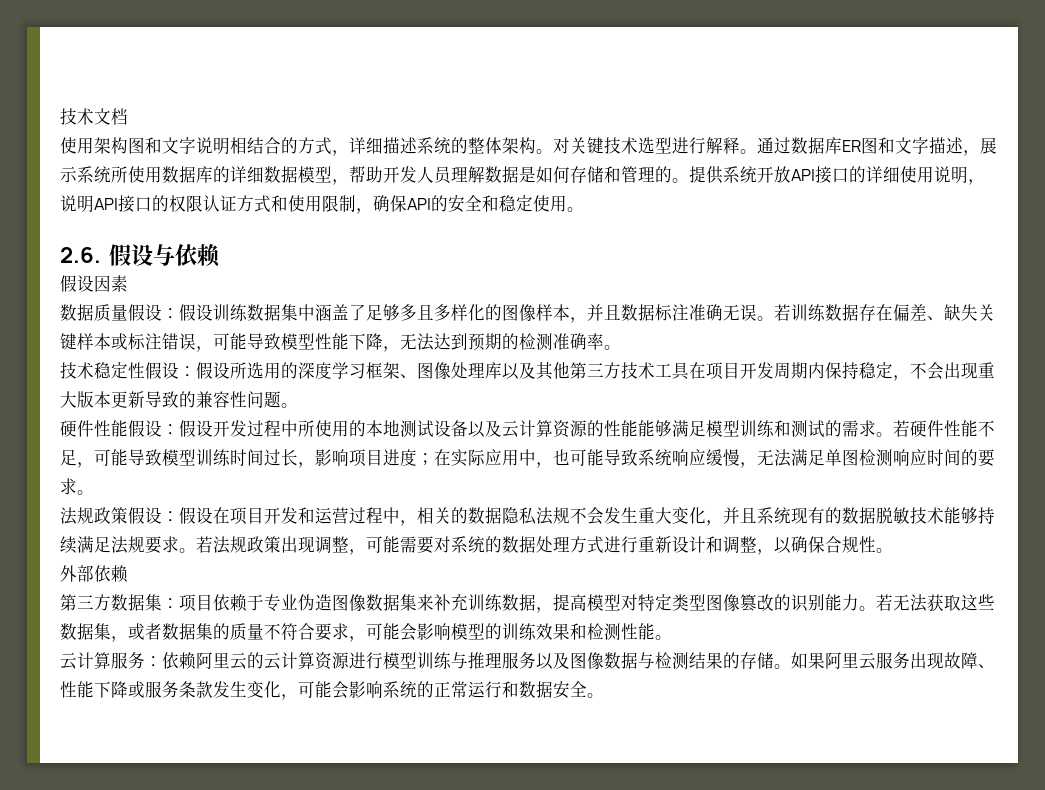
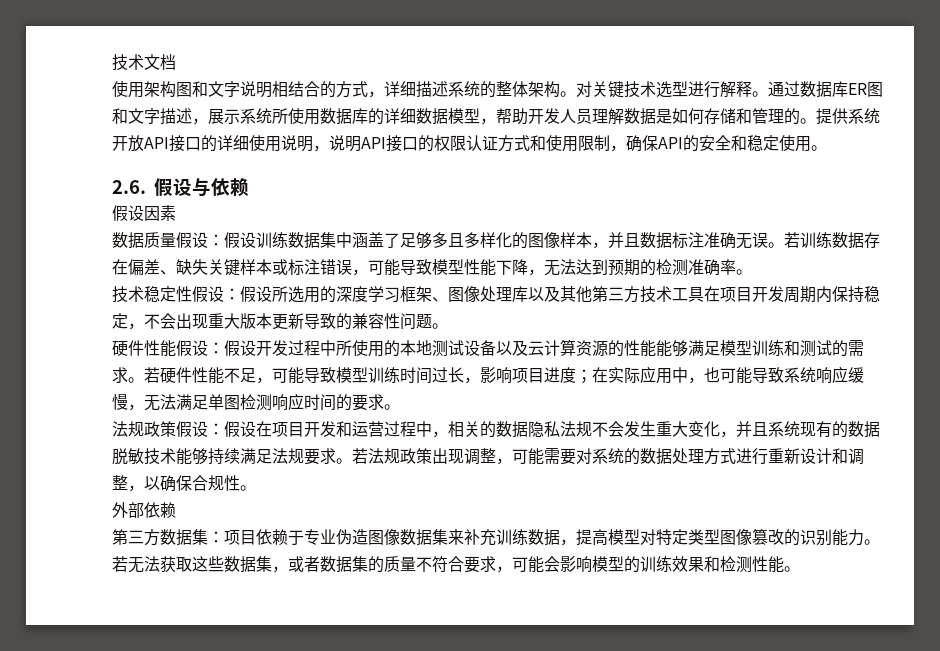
[60,652,995,670] [60,681,604,700] // 云计算服务：依赖阿里云的云计算资源进行模型训练与推理服务以及图像数据与检测结果的存储。如果阿里云服务出现故障、性能下降或服务条款发生变化，可能会影响系统的正常运行和数据安全。 -> (800, 569) none

